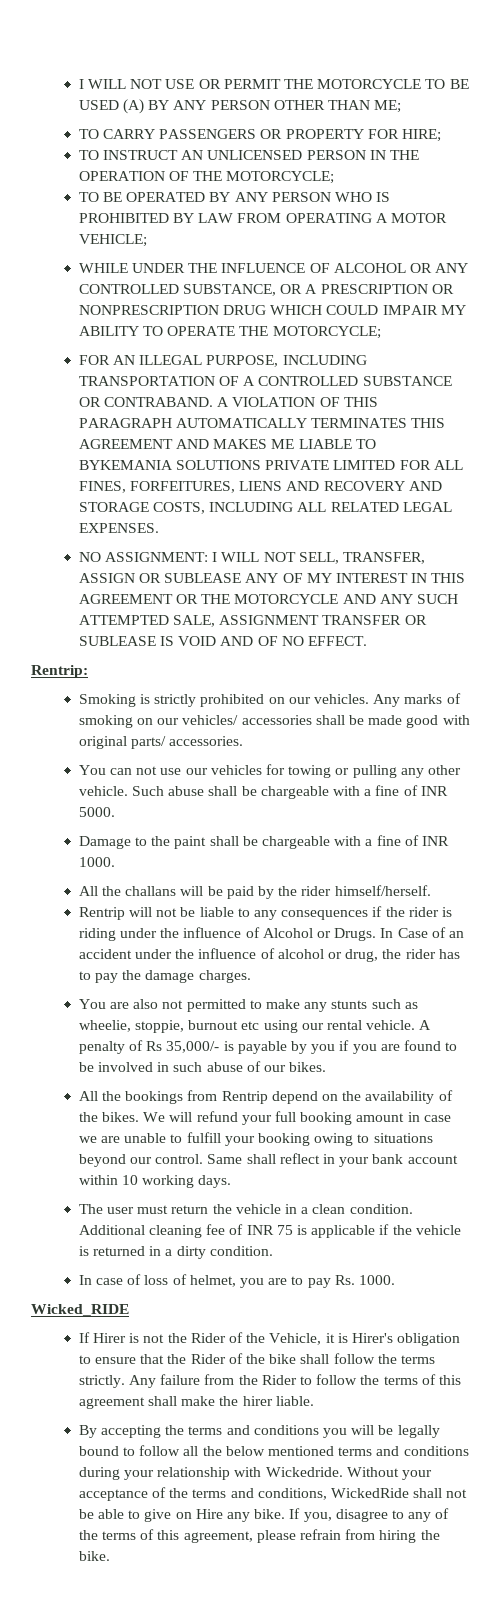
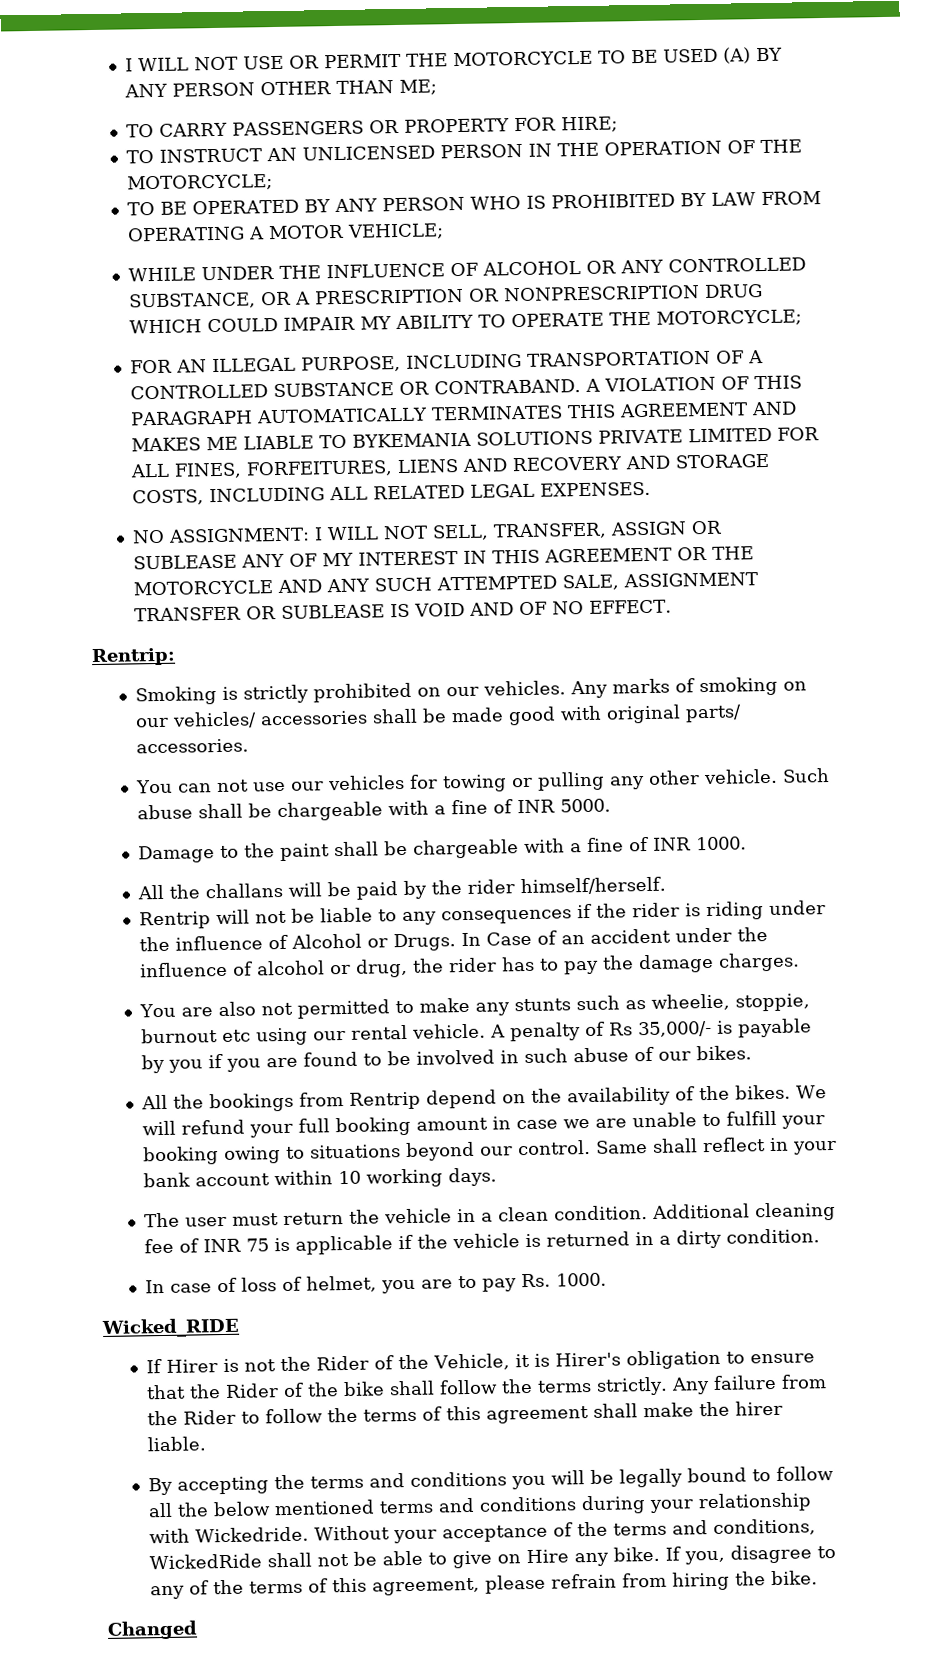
(110, 1556) none -> [107,1620,198,1640] // Changed

